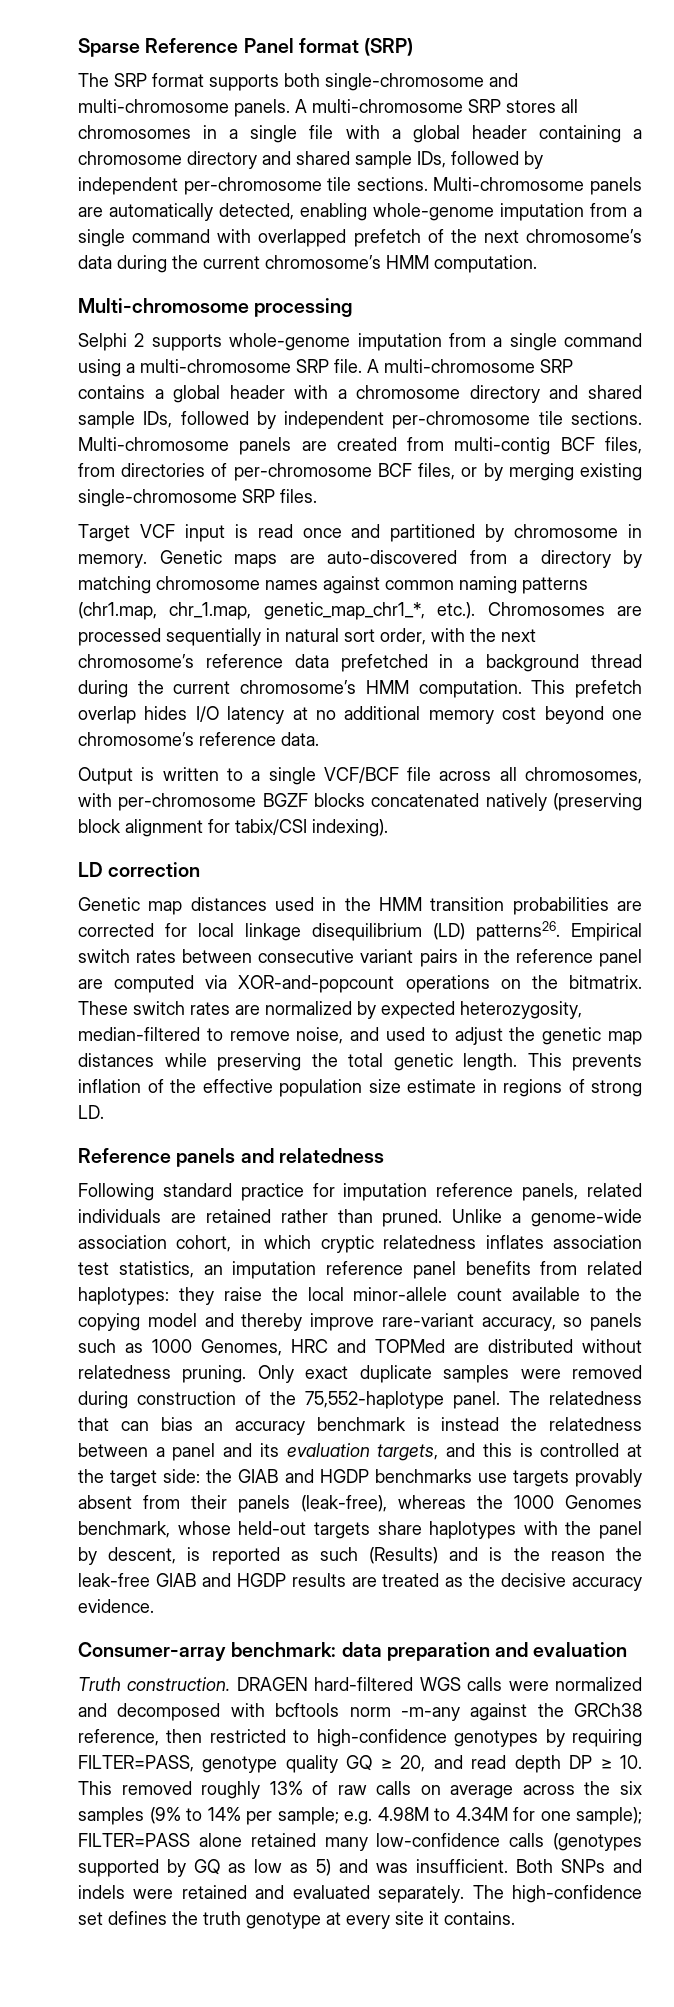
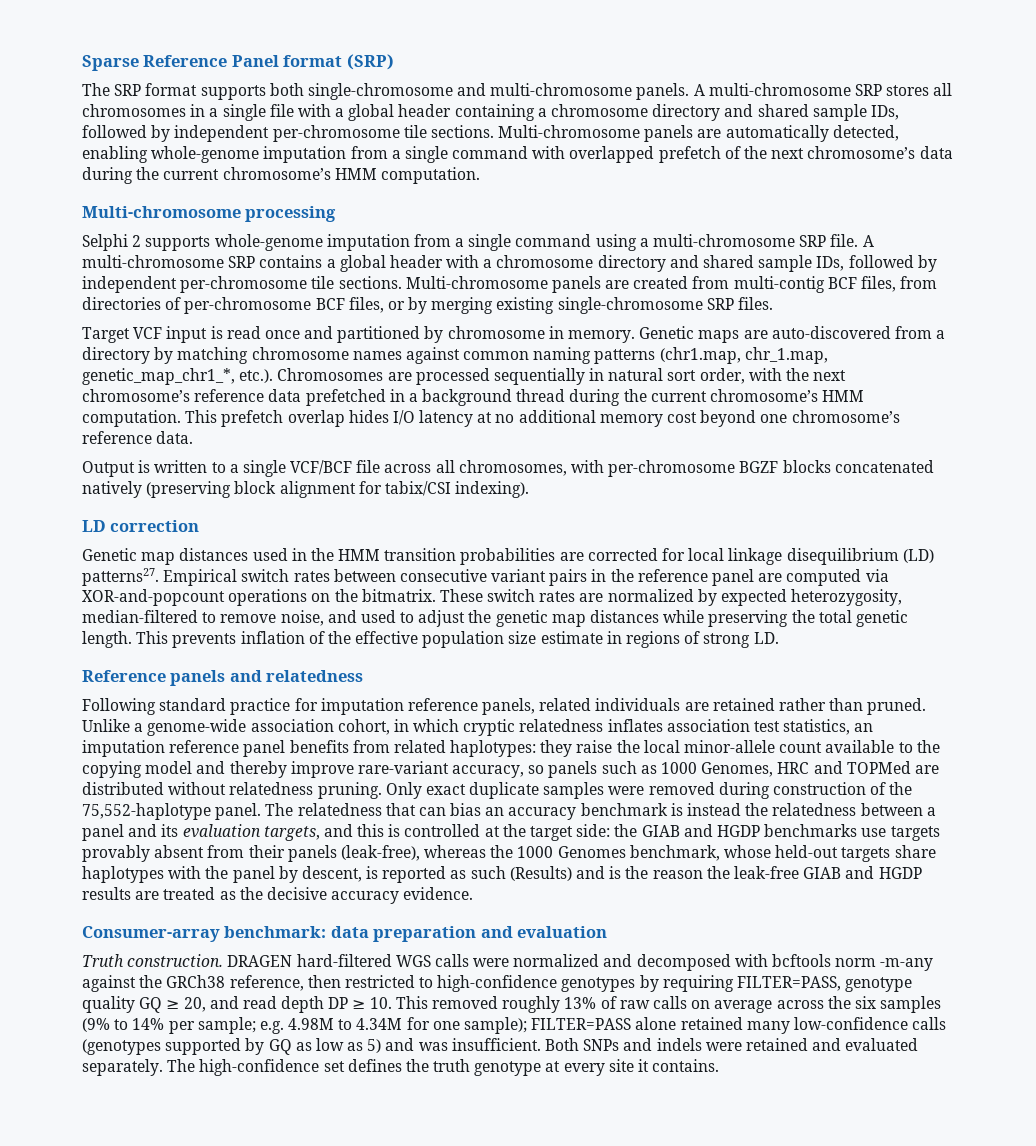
[476,921,560,941] patterns26. -> [82,568,159,586] patterns27.

